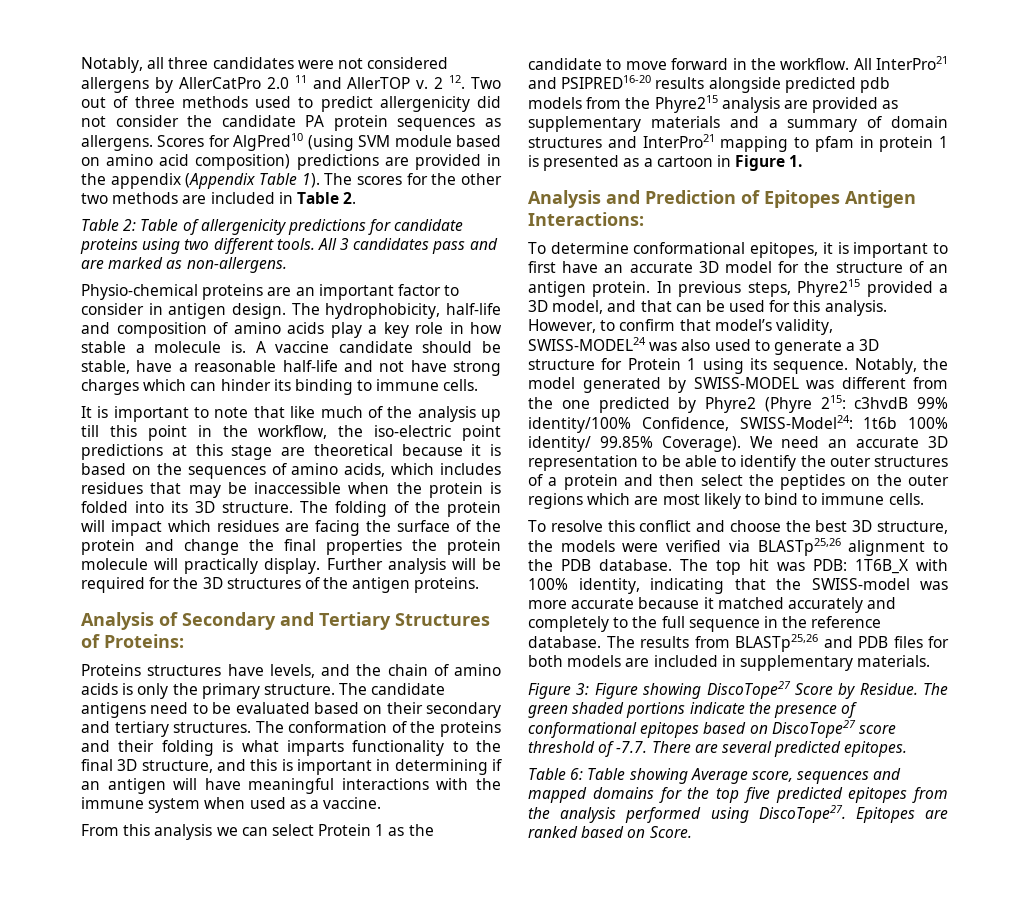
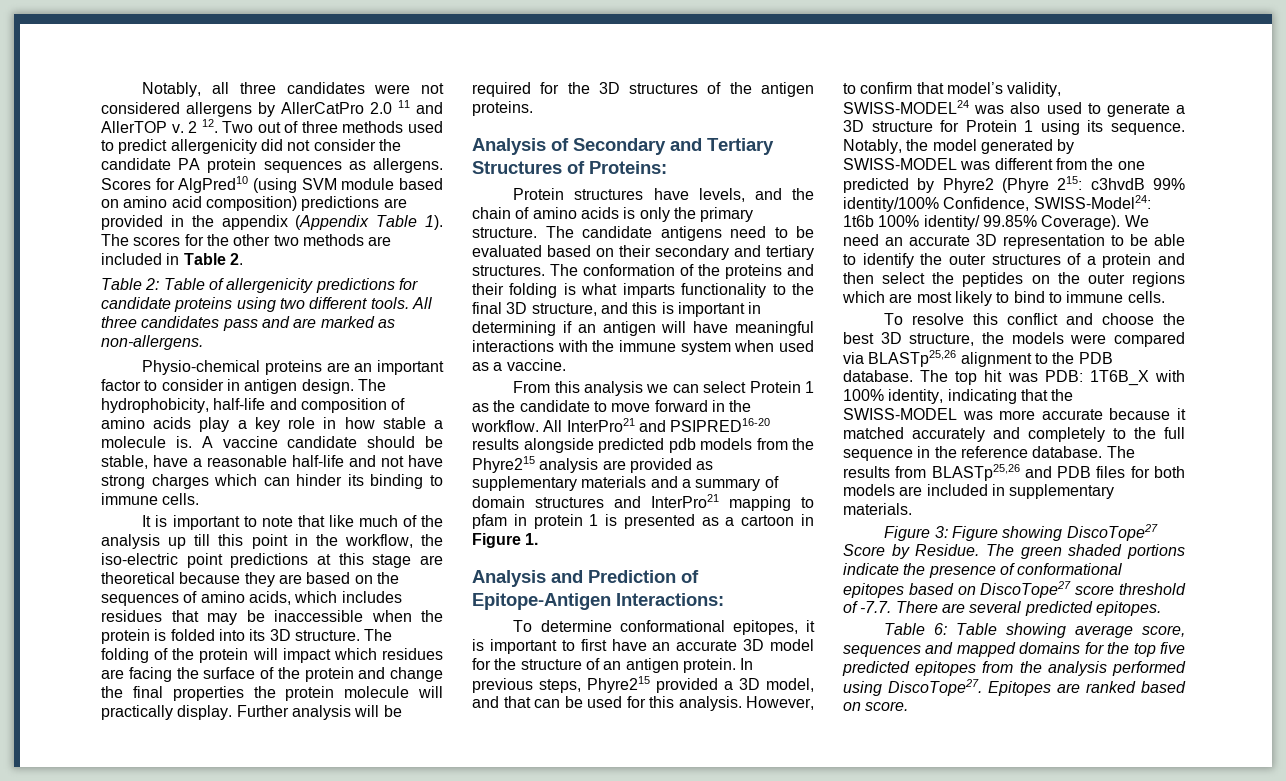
[340,238,350,250] 3 -> [101,316,137,328] three
[471,444,501,456] it is -> [244,572,302,587] they are
[81,664,141,676] Proteins -> [513,188,565,200] Protein
[764,190,916,208] Epitopes Antigen -> [472,593,611,610] Epitope-Antigen
[666,540,722,552] verified -> [1114,332,1185,347] compared
[811,578,910,590] SWISS-model -> [843,408,957,420] SWISS-MODEL
[690,768,748,784] Average -> [1075,625,1134,638] average
[649,826,692,838] Score. -> [865,701,909,711] score.

